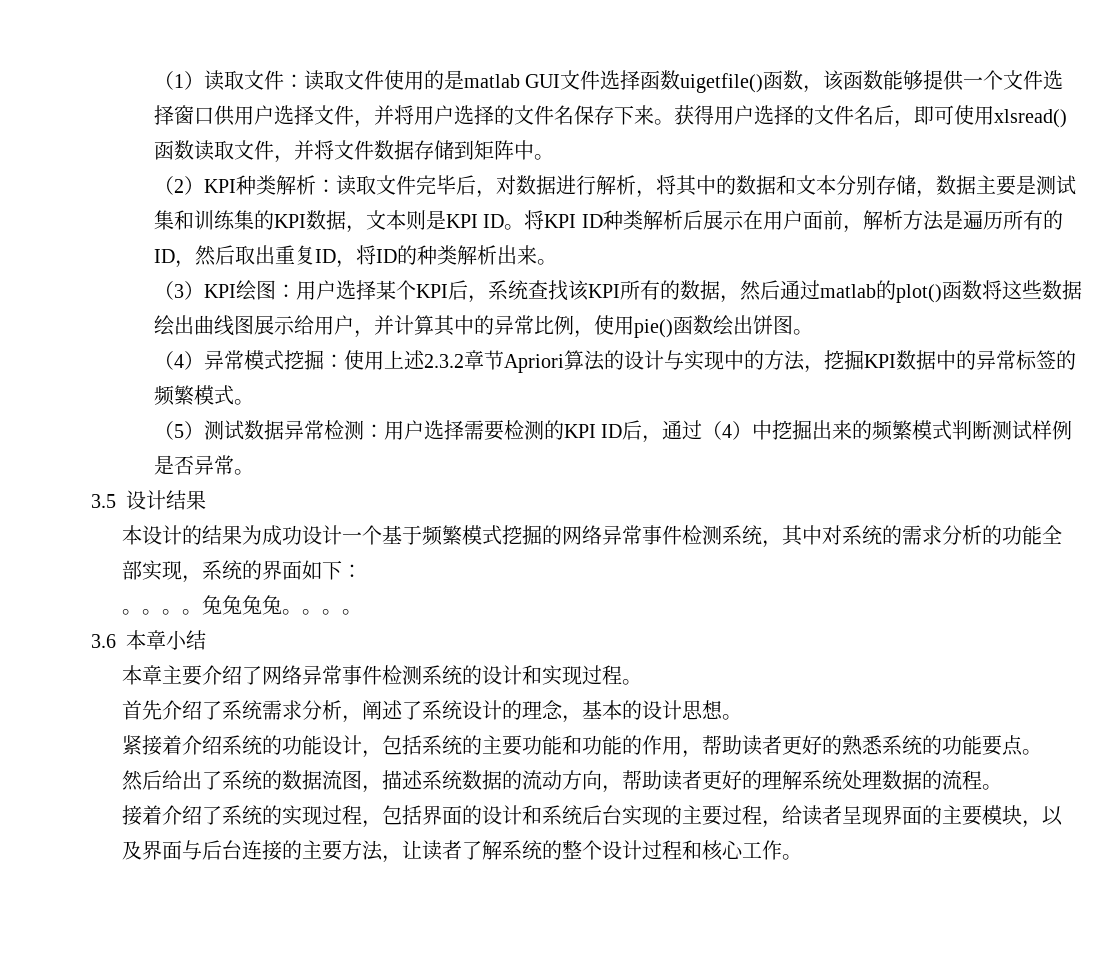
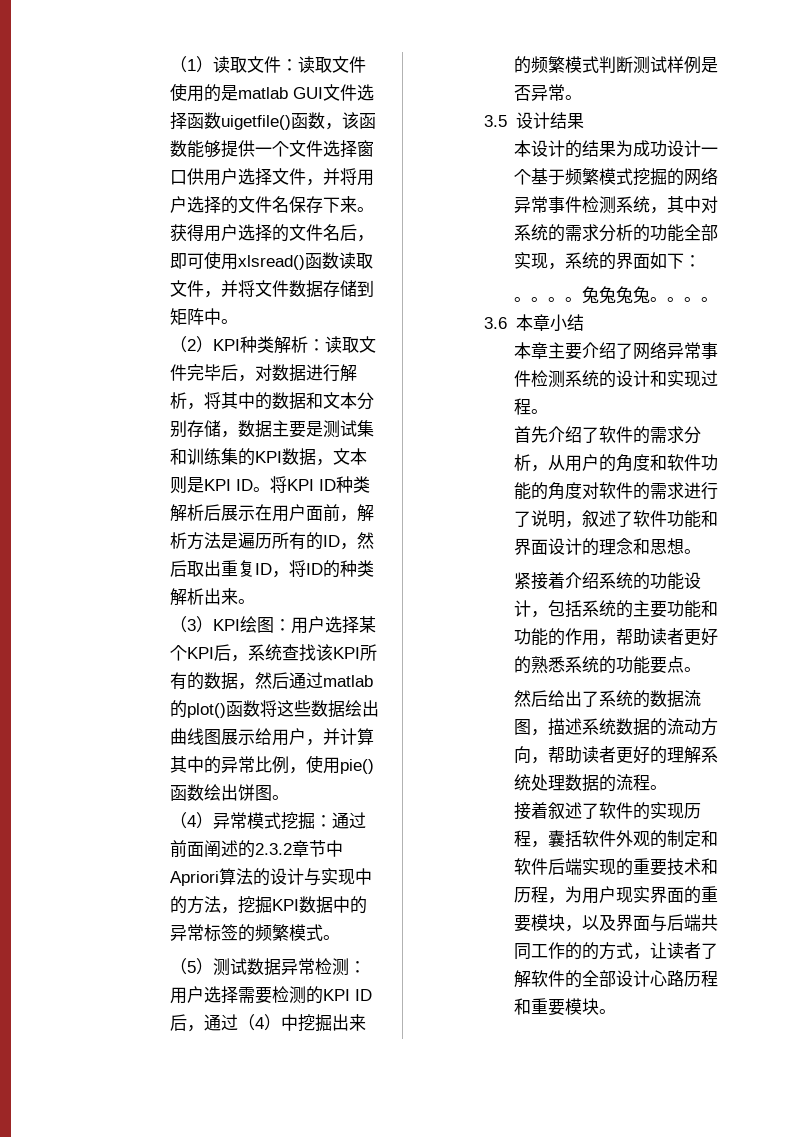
[343,350,425,370] 使用上述 -> [332,812,366,829] [170,840,255,858] 通过前面阐述的
(504, 360) none -> [326,840,343,857] 中
[222,700,263,720] 系统 -> [599,426,650,444] 软件的
[362,700,683,723] 阐述了系统设计的理念，基本的设计 -> [548,454,718,472] [514,482,718,500] [514,510,718,528] [514,538,650,556] 从用户的角度和软件功能的角度对软件的需求进行了说明，叙述了软件功能和界面设计的理念和
[162,805,963,828] 介绍了系统的实现过程，包括界面的设计和系统后台实现的主要过程，给读者呈现界面的主 -> [548,802,701,820] [514,830,718,848] [514,858,718,876] [514,886,718,904] 叙述了软件的实现历程，囊括软件外观的制定和软件后端实现的重要技术和历程，为用户现实界面的重
[222,840,783,863] 台连接的主要方法，让读者了解系统的整个设计过程和核心工作 -> [684,914,718,931] [514,942,718,960] [514,970,718,988] [514,998,599,1016] 端共同工作的的方式，让读者了解软件的全部设计心路历程和重要模块

